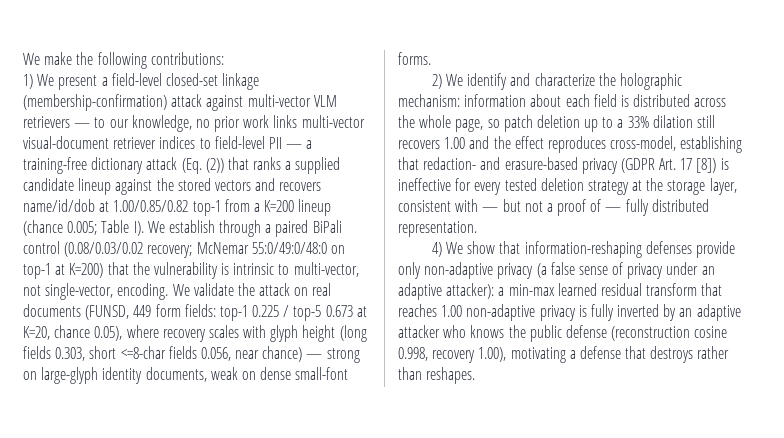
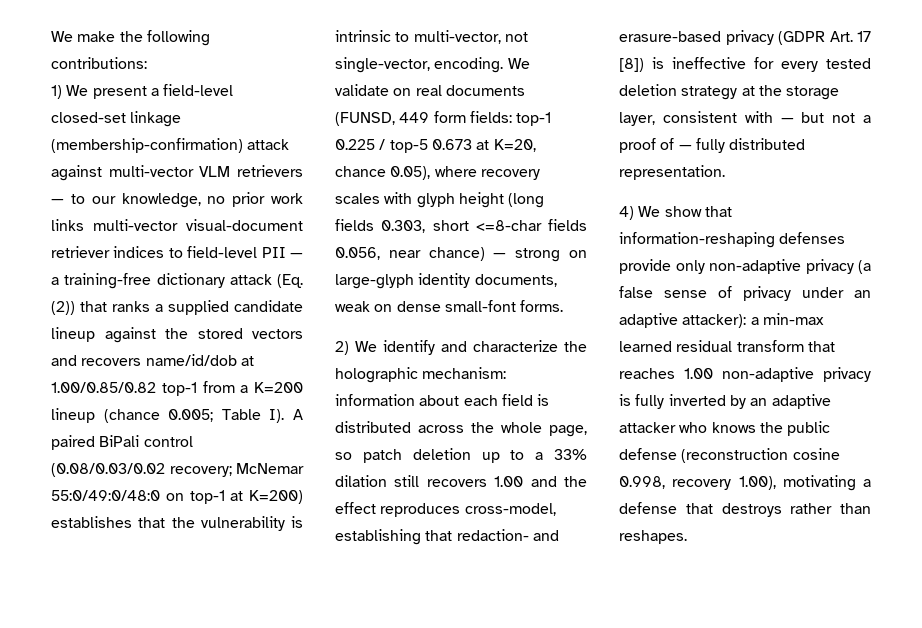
[147,220,272,237] We establish through a -> [293,409,303,420] A
(104, 270) none -> [51,516,132,528] establishes
[237,283,291,296] the attack -> (389, 90) none

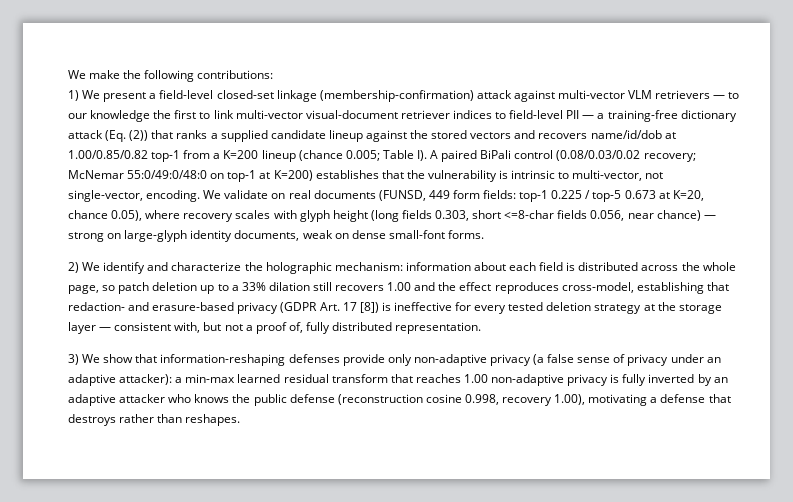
[121,192,303,208] [51,219,84,231] knowledge, no prior work links -> [90,110,234,122] knowledge the first to link
[619,111,794,126] layer, consistent with — -> [68,322,201,334] layer — consistent with,
[660,138,692,150] of — -> [288,322,303,333] of,
[619,206,634,220] 4) -> [68,354,79,365] 3)

